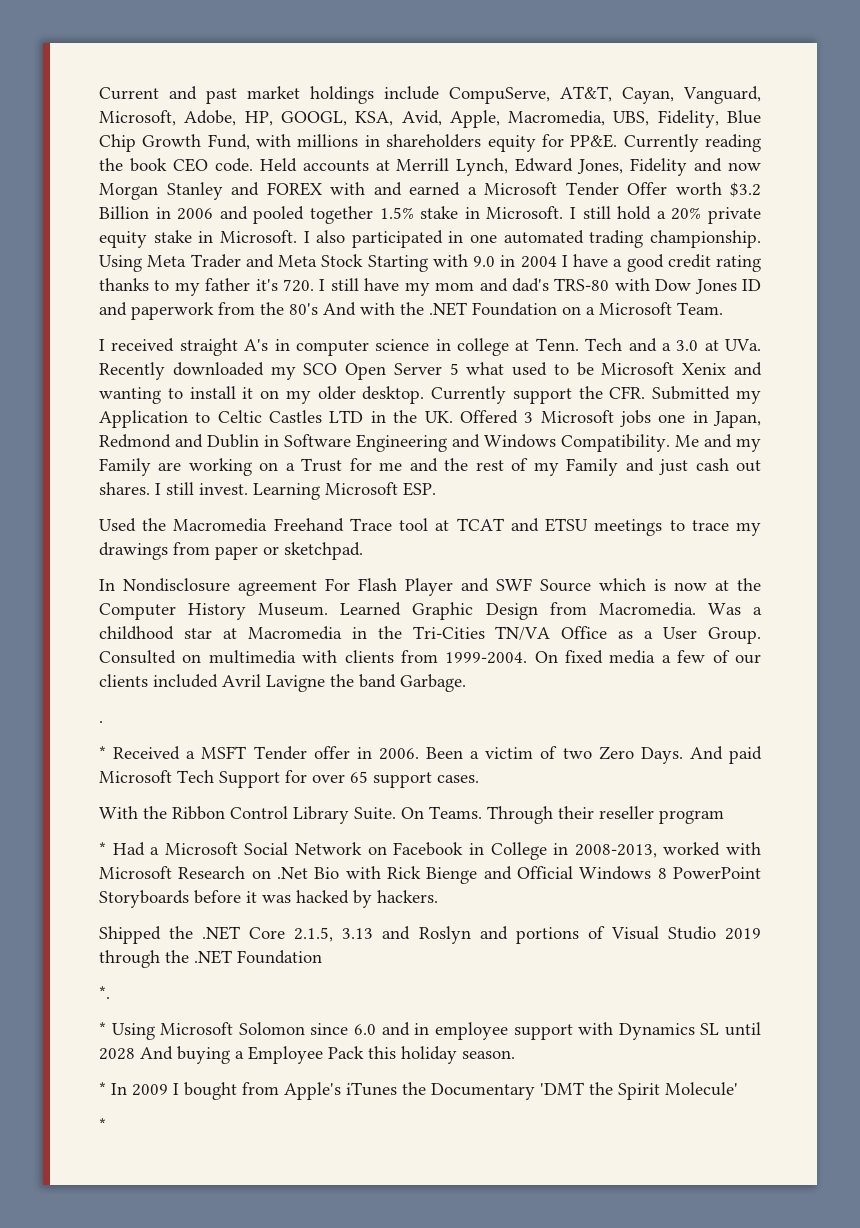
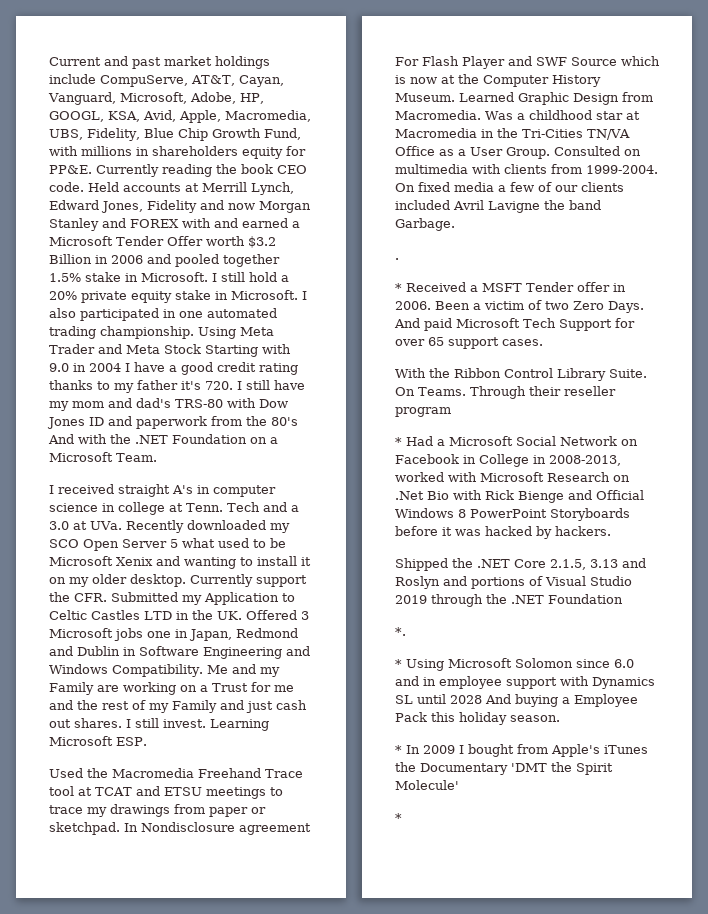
(363, 551) // -> (120, 828) none

